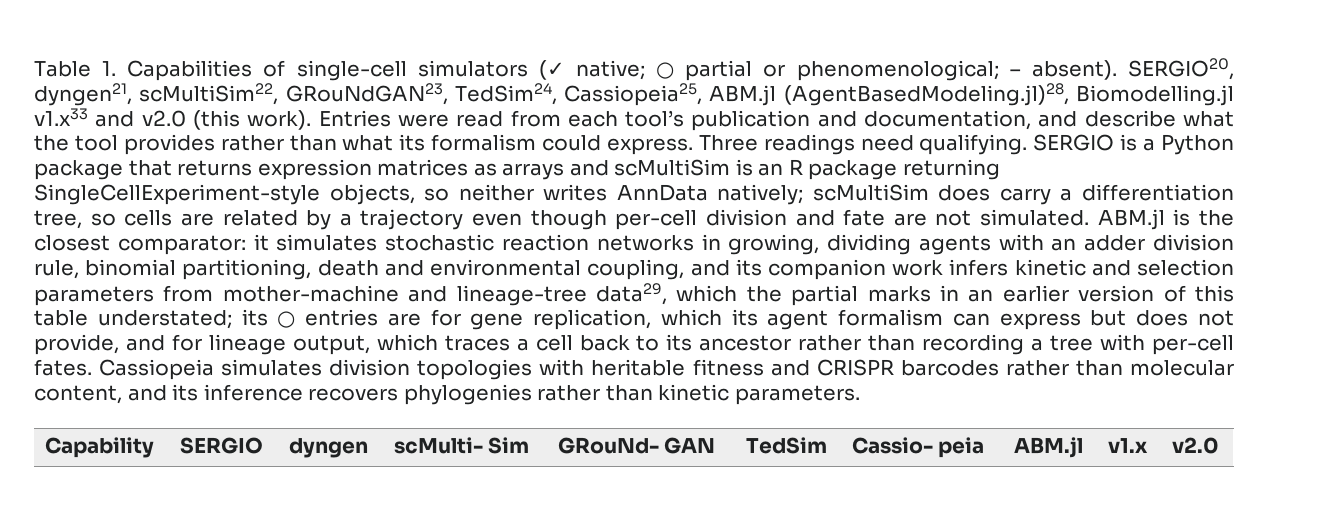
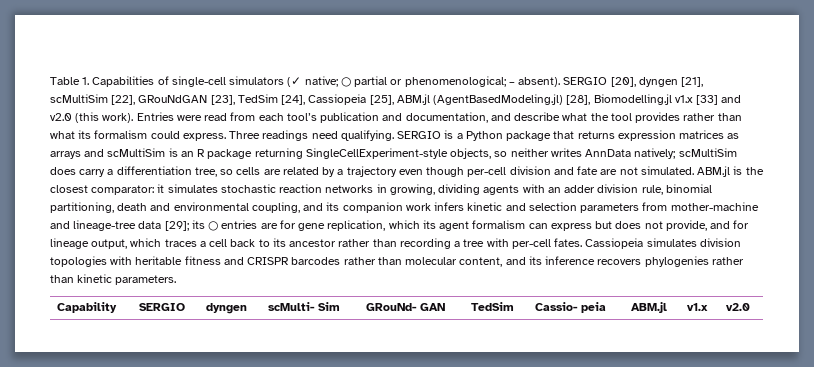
[1127,58,1234,80] [34,83,1234,106] [34,108,88,126] SERGIO20, dyngen21, scMultiSim22, GRouNdGAN23, TedSim24, Cassiopeia25, ABM.jl (AgentBasedModeling.jl)28, Biomodelling.jl v1.x33 -> [563,77,704,87] [50,94,719,105] SERGIO [20], dyngen [21], scMultiSim [22], GRouNdGAN [23], TedSim [24], Cassiopeia [25], ABM.jl (AgentBasedModeling.jl) [28], Biomodelling.jl v1.x [33]
[596,283,1235,306] [34,310,232,329] data29, which the partial marks in an earlier version of this table understated; -> [138,221,189,231] data [29];

